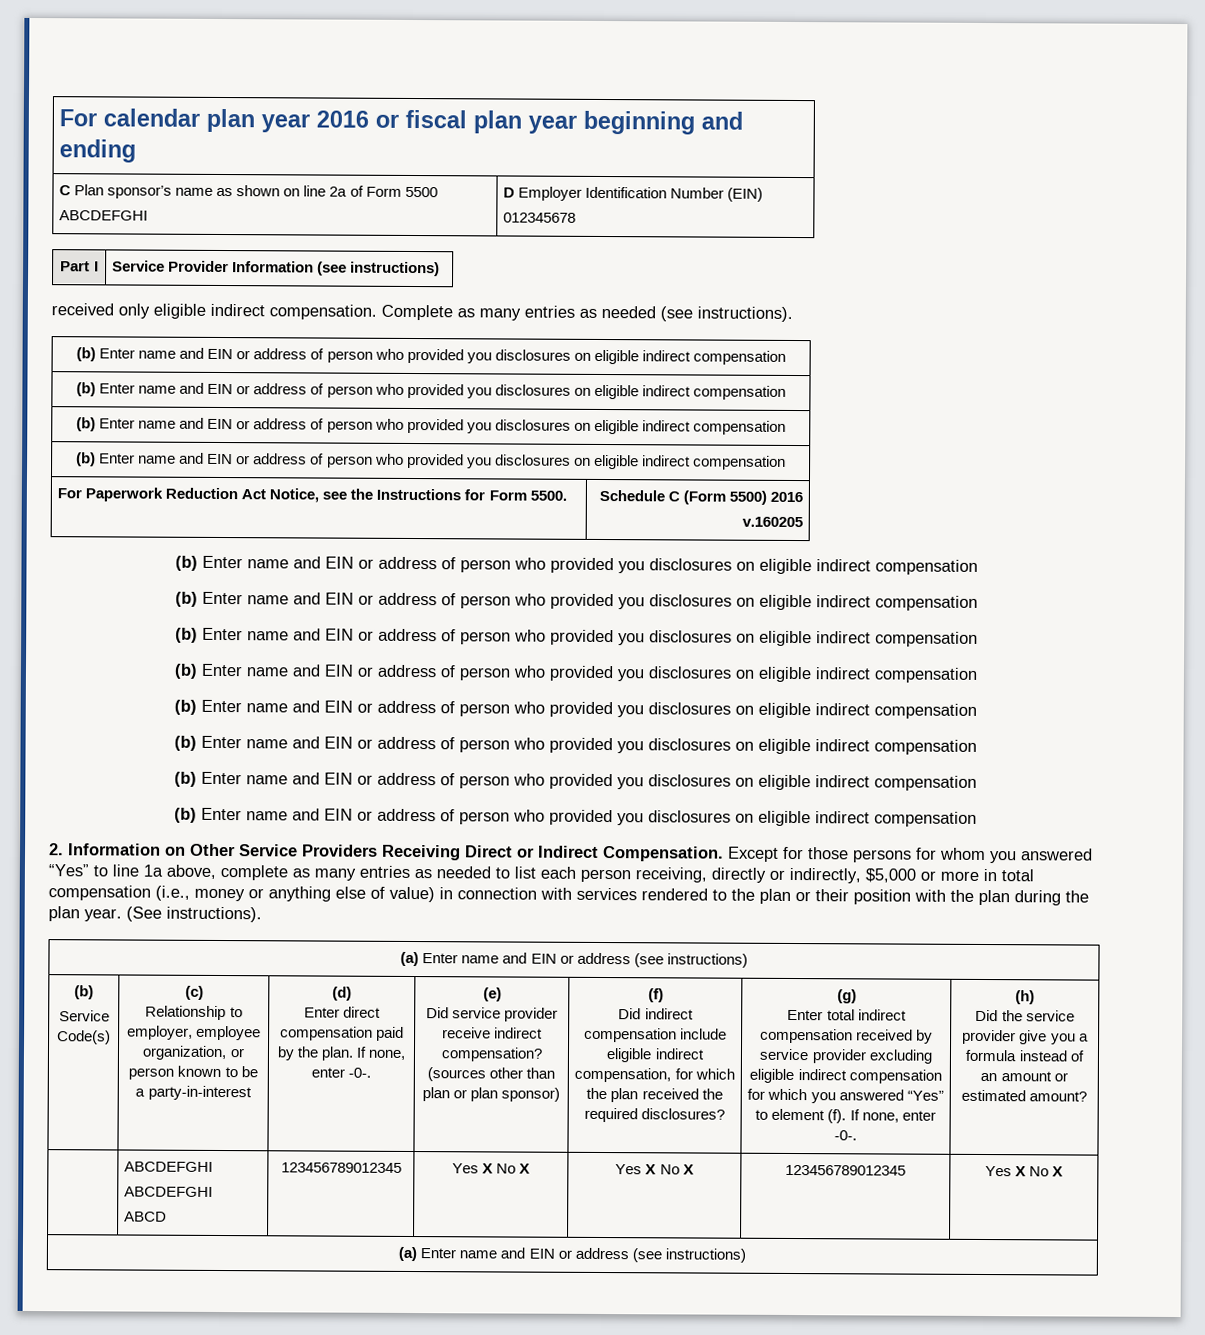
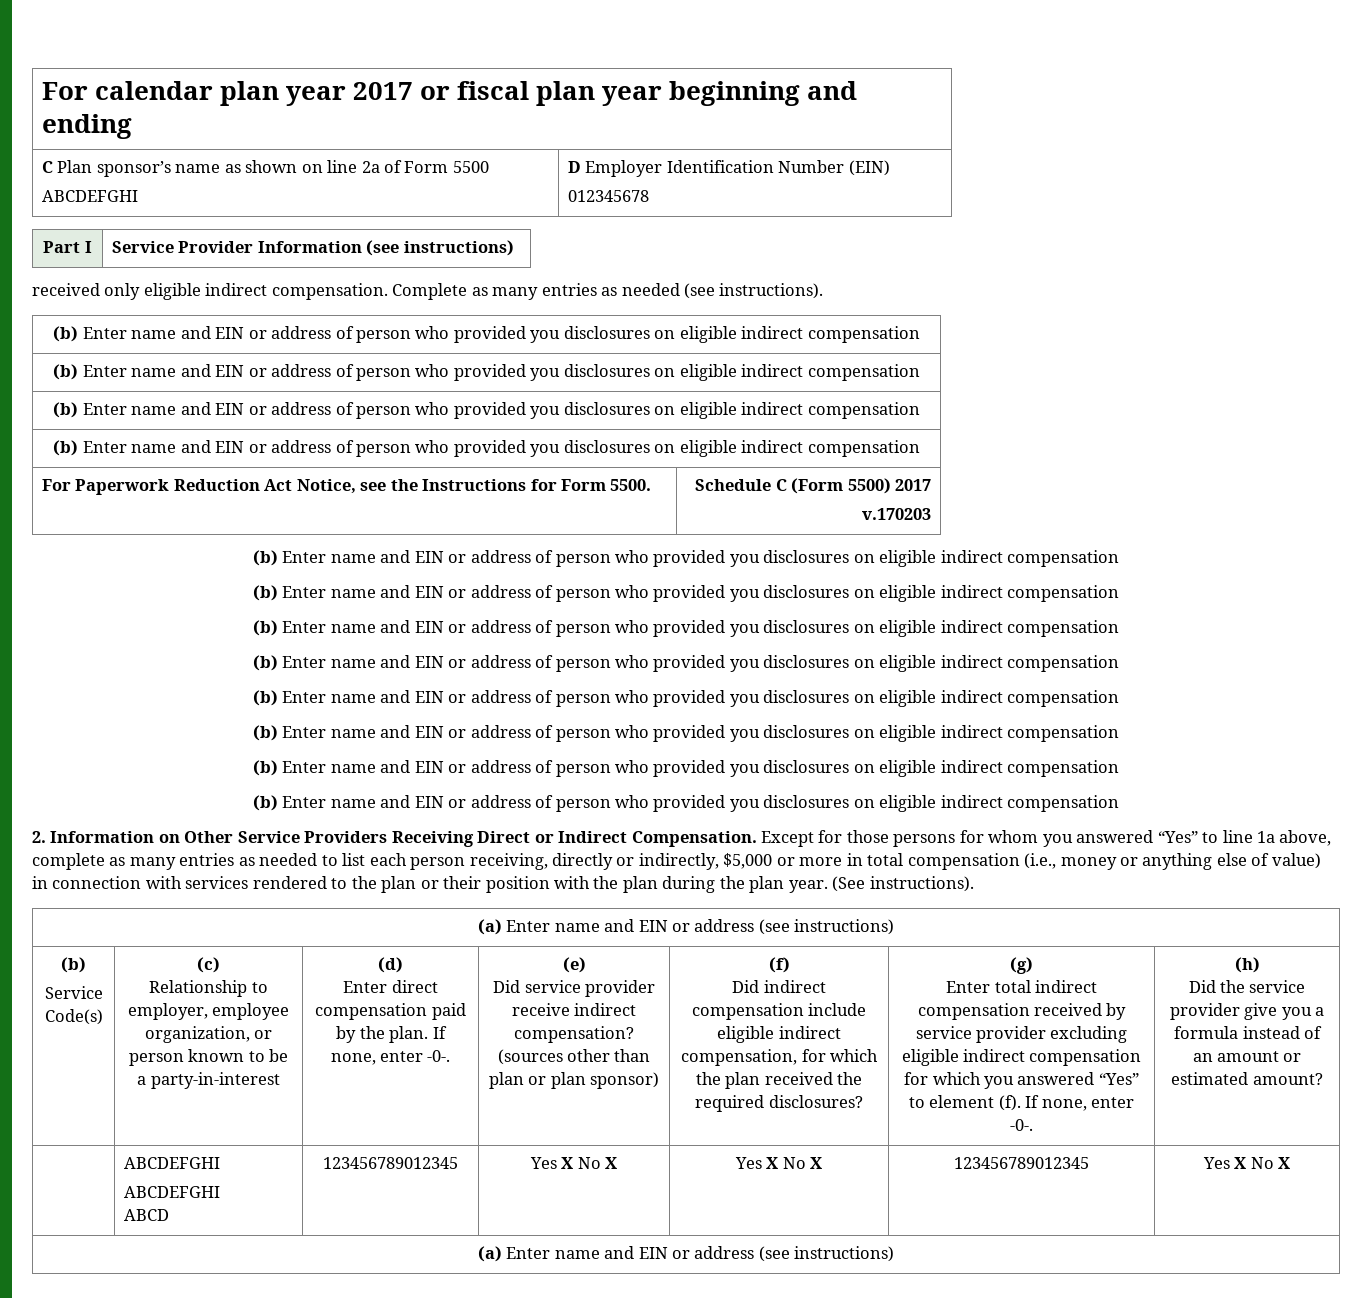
[316,110,370,128] 2016 -> [352,82,413,100] 2017
[769,491,803,503] [741,516,803,528] 2016 // v.160205 -> [895,479,932,491] [862,508,932,520] 2017 // v.170203

